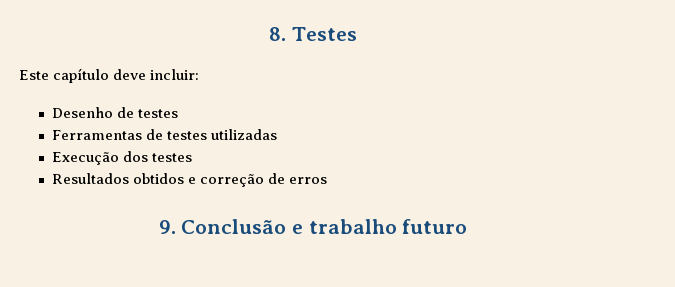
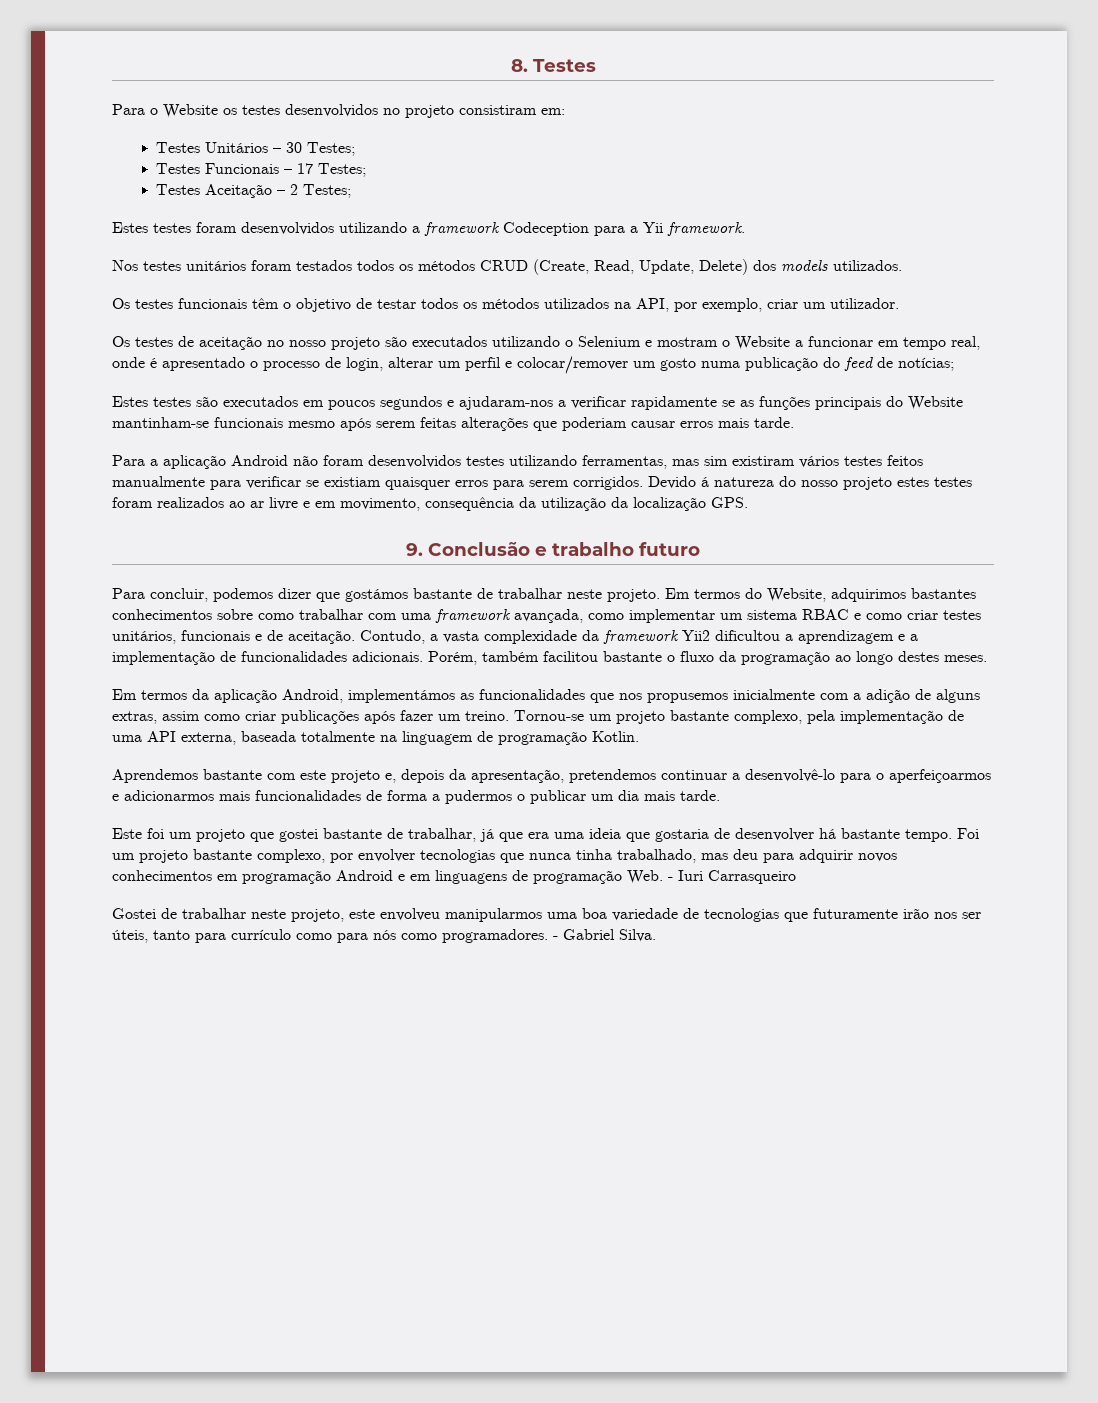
[19,68,200,83] [52,107,179,118] [52,129,278,140] [52,151,193,165] [52,173,328,187] Este capítulo deve incluir: // Desenho de testes // Ferramentas de testes utilizadas // Execução dos testes // Resultados obtidos e correção de erros -> [112,104,565,118] [156,142,356,156] [156,163,367,177] [156,184,352,198] [112,222,745,236] [112,259,902,275] [112,298,899,312] [112,336,980,350] [112,356,954,374] [112,396,963,410] [112,417,794,431] [112,455,923,469] [112,476,972,490] [112,497,748,511] Para o Website os testes desenvolvidos no projeto consistiram em: // Testes Unitários – 30 Testes; // Testes Funcionais – 17 Testes; // Testes Aceitação – 2 Testes; // Estes testes foram desenvolvidos utilizando a framework Codeception para a Yii framework. // Nos testes unitários foram testados todos os métodos CRUD (Create, Read, Update, Delete) dos models utilizados. // Os testes funcionais têm o objetivo de testar todos os métodos utilizados na API, por exemplo, criar um utilizador. // Os testes de aceitação no nosso projeto são executados utilizando o Selenium e mostram o Website a funcionar em tempo real, onde é apresentado o processo de login, alterar um perfil e colocar/remover um gosto numa publicação do feed de notícias; // Estes testes são executados em poucos segundos e ajudaram-nos a verificar rapidamente se as funções principais do Website mantinham-se funcionais mesmo após serem feitas alterações que poderiam causar erros mais tarde. // Para a aplicação Android não foram desenvolvidos testes utilizando ferramentas, mas sim existiram vários testes feitos manualmente para verificar se existiam quaisquer erros para serem corrigidos. Devido á natureza do nosso projeto estes testes foram realizados ao ar livre e em movimento, consequência da utilização da localização GPS.
(468, 226) none -> [112,588,976,602] [112,609,981,623] [112,630,918,644] [112,651,987,665] [112,689,980,703] [112,710,964,724] [112,731,639,745] [112,769,991,783] [112,790,720,804] [112,828,979,842] [112,849,897,863] [112,870,796,884] [112,908,981,922] [112,929,656,943] // Para concluir, podemos dizer que gostámos bastante de trabalhar neste projeto. Em termos do Website, adquirimos bastantes conhecimentos sobre como trabalhar com uma framework avançada, como implementar um sistema RBAC e como criar testes unitários, funcionais e de aceitação. Contudo, a vasta complexidade da framework Yii2 dificultou a aprendizagem e a implementação de funcionalidades adicionais. Porém, também facilitou bastante o fluxo da programação ao longo destes meses. // Em termos da aplicação Android, implementámos as funcionalidades que nos propusemos inicialmente com a adição de alguns extras, assim como criar publicações após fazer um treino. Tornou-se um projeto bastante complexo, pela implementação de uma API externa, baseada totalmente na linguagem de programação Kotlin. // Aprendemos bastante com este projeto e, depois da apresentação, pretendemos continuar a desenvolvê-lo para o aperfeiçoarmos e adicionarmos mais funcionalidades de forma a pudermos o publicar um dia mais tarde. // Este foi um projeto que gostei bastante de trabalhar, já que era uma ideia que gostaria de desenvolver há bastante tempo. Foi um projeto bastante complexo, por envolver tecnologias que nunca tinha trabalhado, mas deu para adquirir novos conhecimentos em programação Android e em linguagens de programação Web. - Iuri Carrasqueiro // Gostei de trabalhar neste projeto, este envolveu manipularmos uma boa variedade de tecnologias que futuramente irão nos ser úteis, tanto para currículo como para nós como programadores. - Gabriel Silva.

